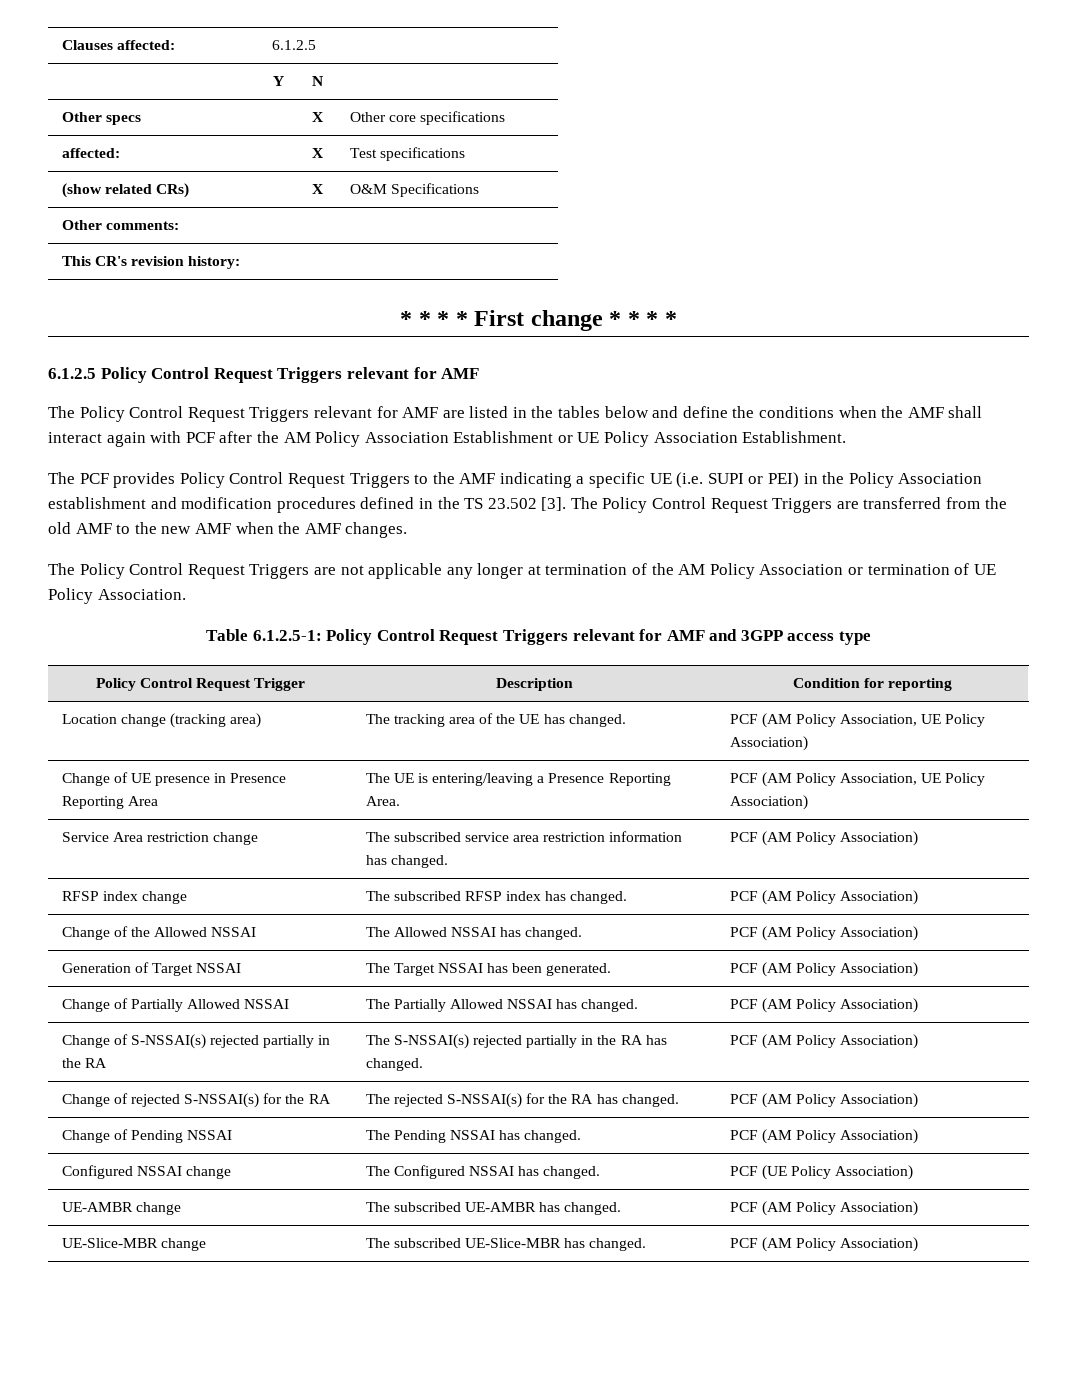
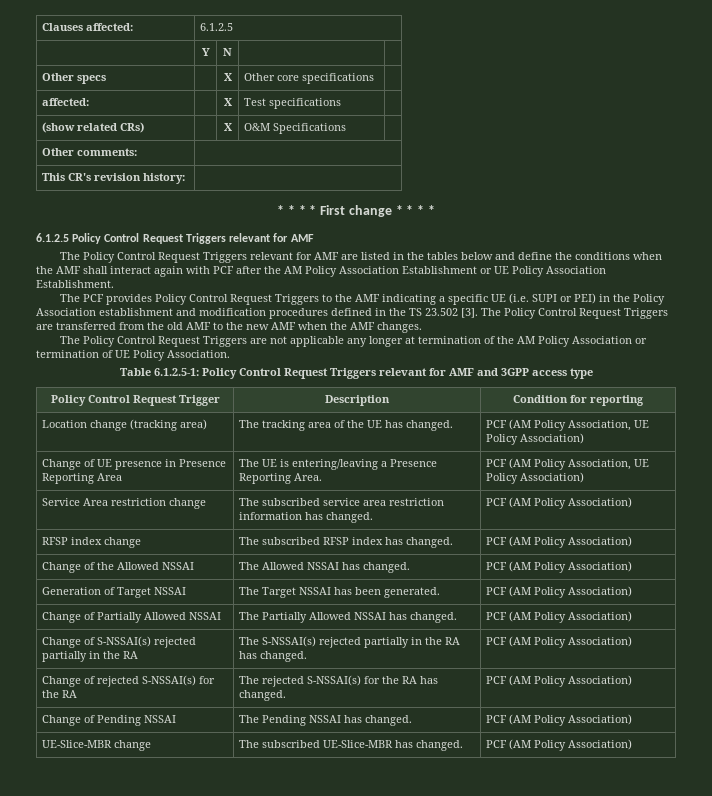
[61,1165,231,1179] [365,1165,601,1179] [729,1165,914,1180] [61,1202,181,1215] [365,1202,622,1215] [729,1201,919,1216] // Configured NSSAI change | The Configured NSSAI has changed. | PCF (UE Policy Association) // UE-AMBR change | The subscribed UE-AMBR has changed. | PCF (AM Policy Association) -> (633, 719) none

